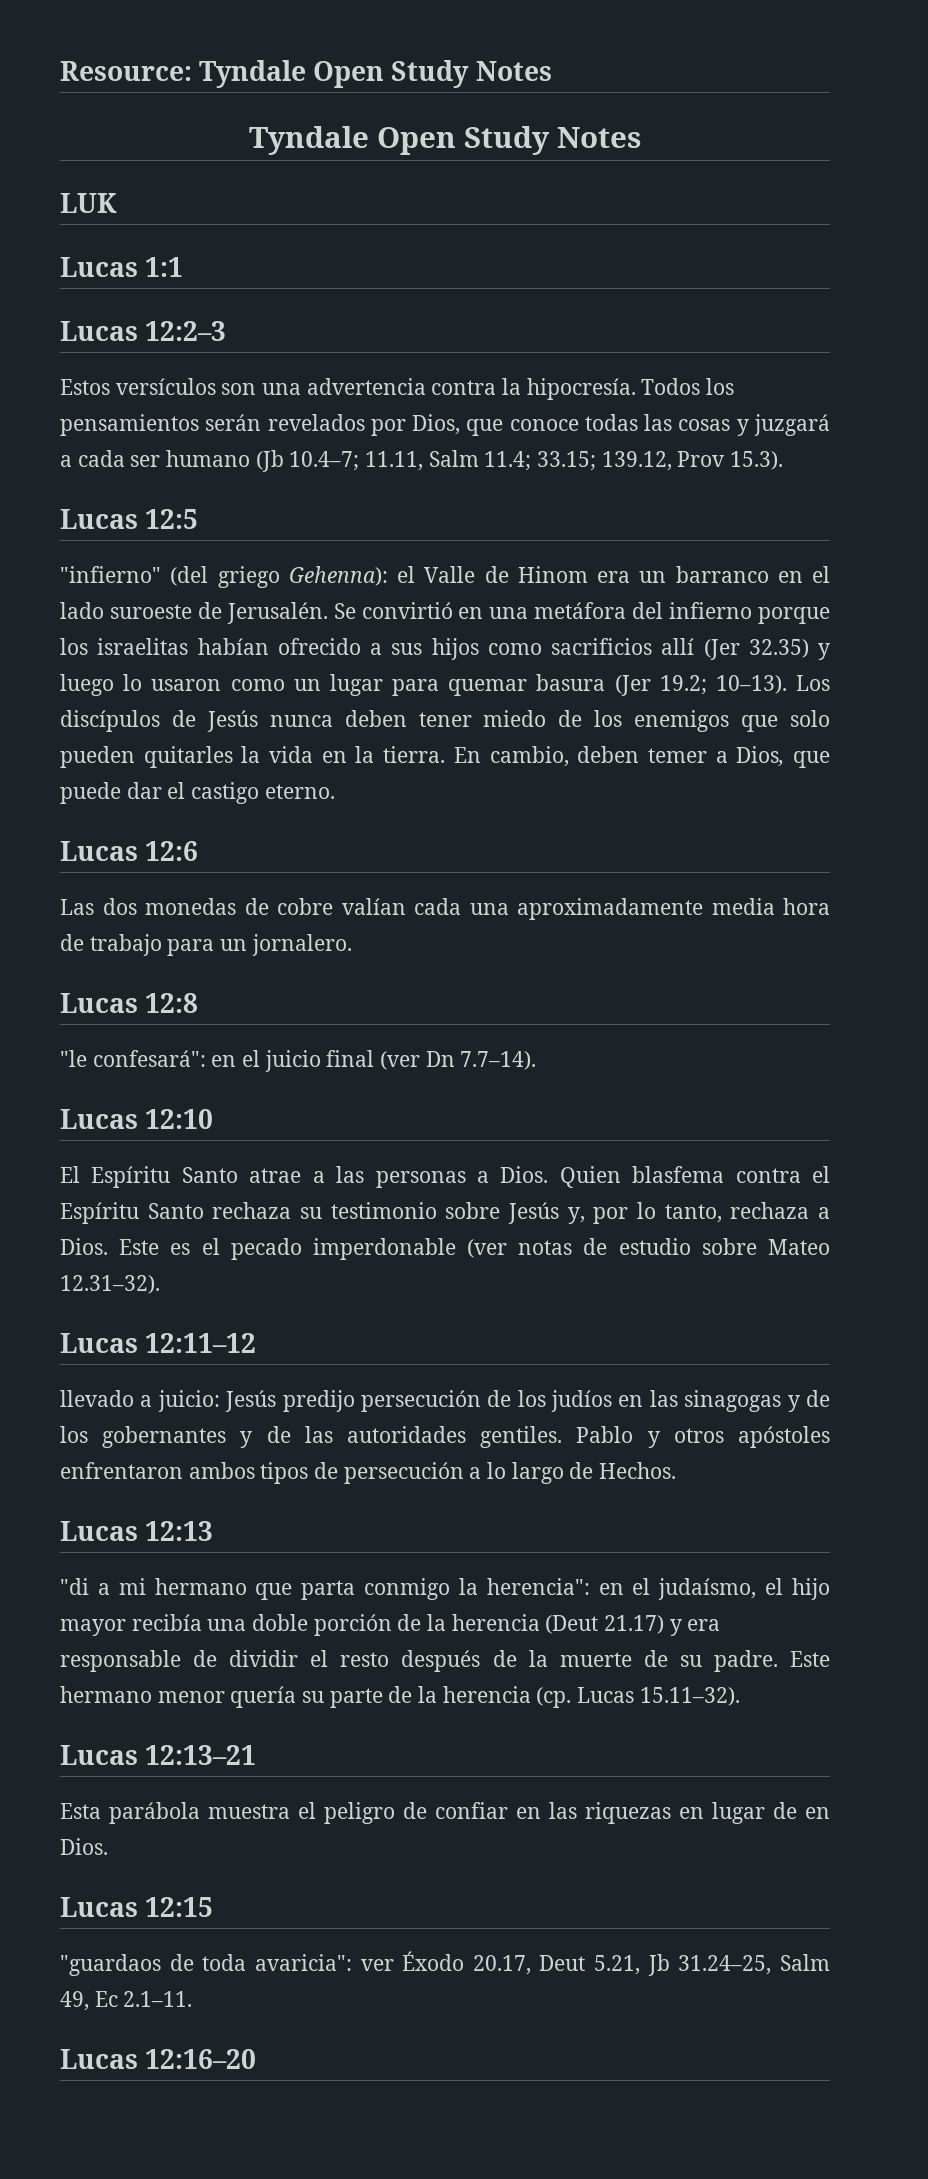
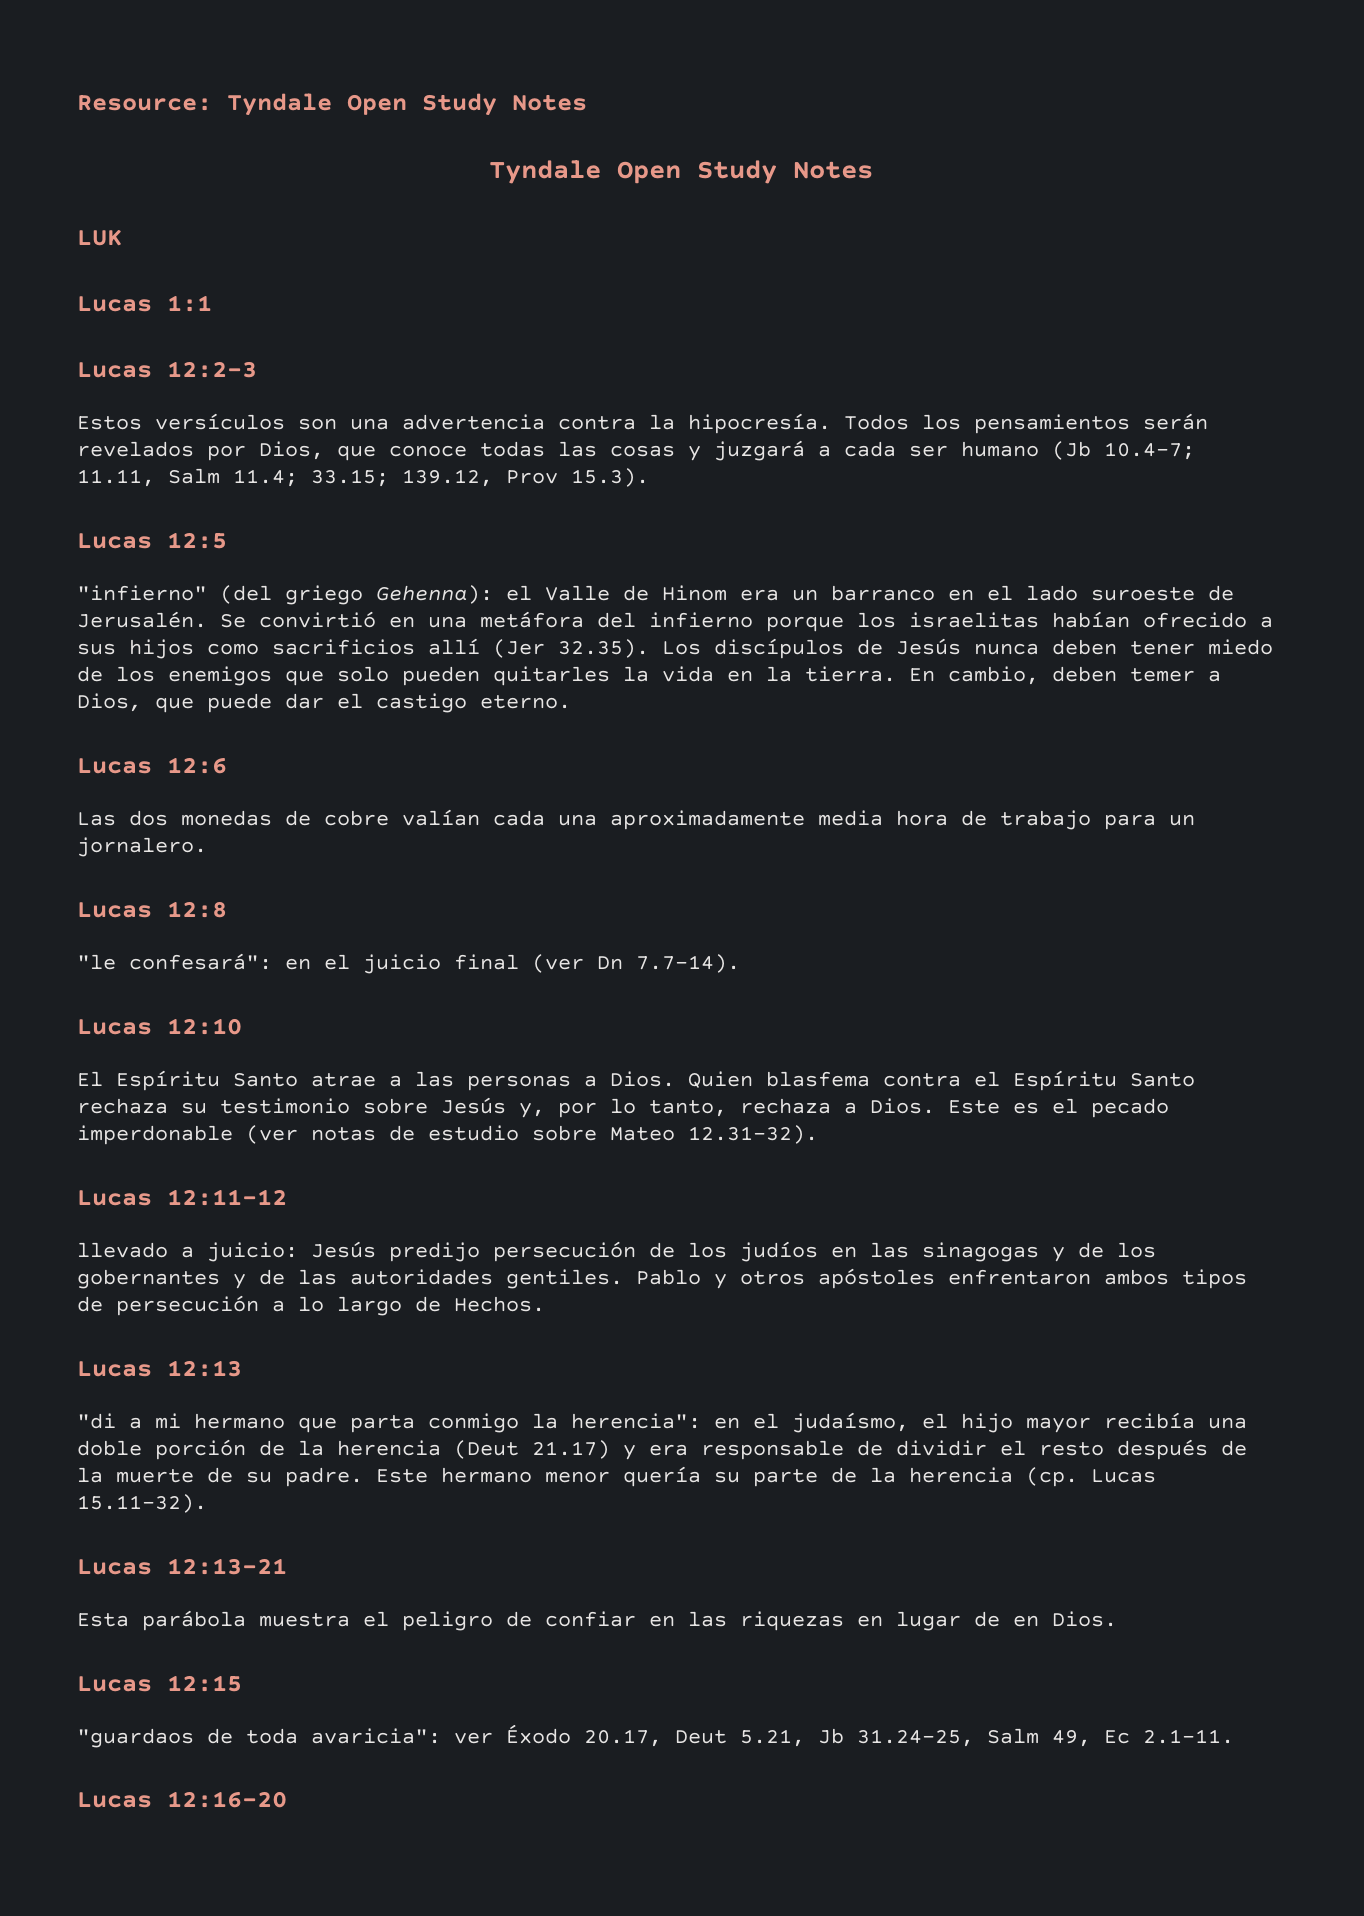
[748,639,830,660] [60,674,787,696] 32.35) y luego lo usaron como un lugar para quemar basura (Jer 19.2; 10–13). -> [558,639,649,658] 32.35).

